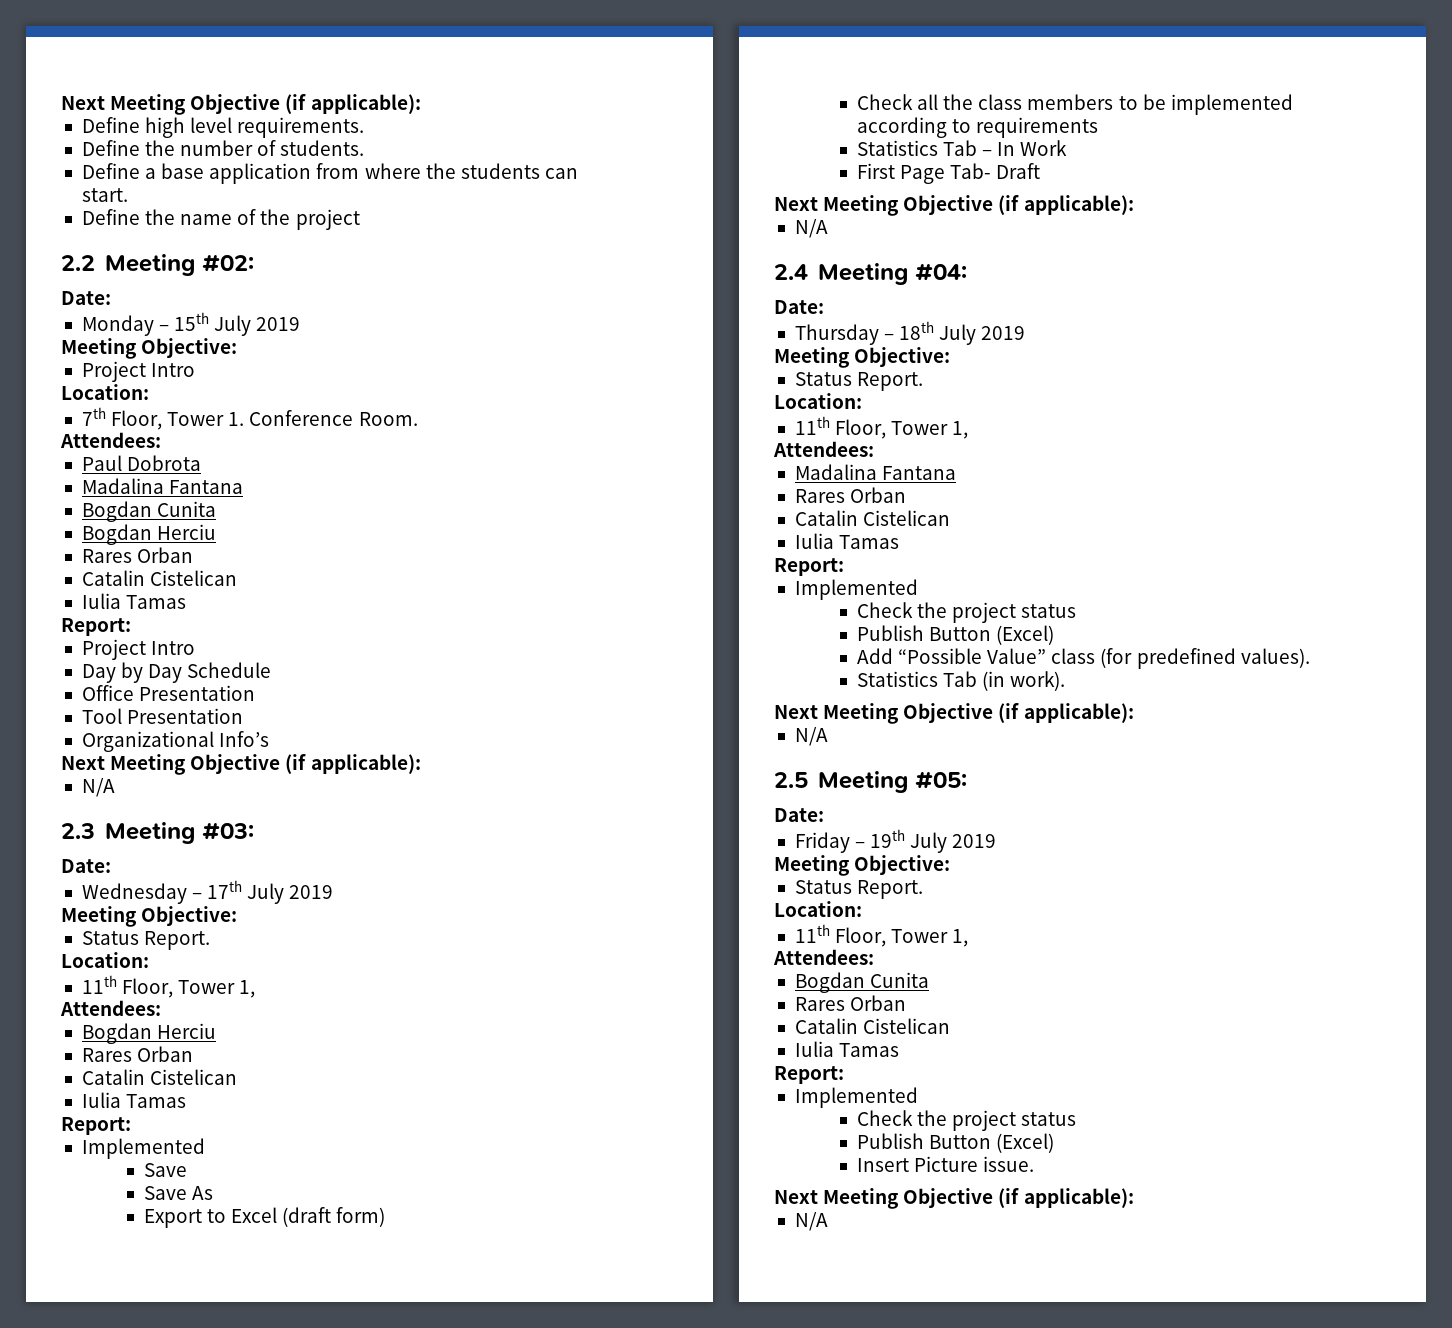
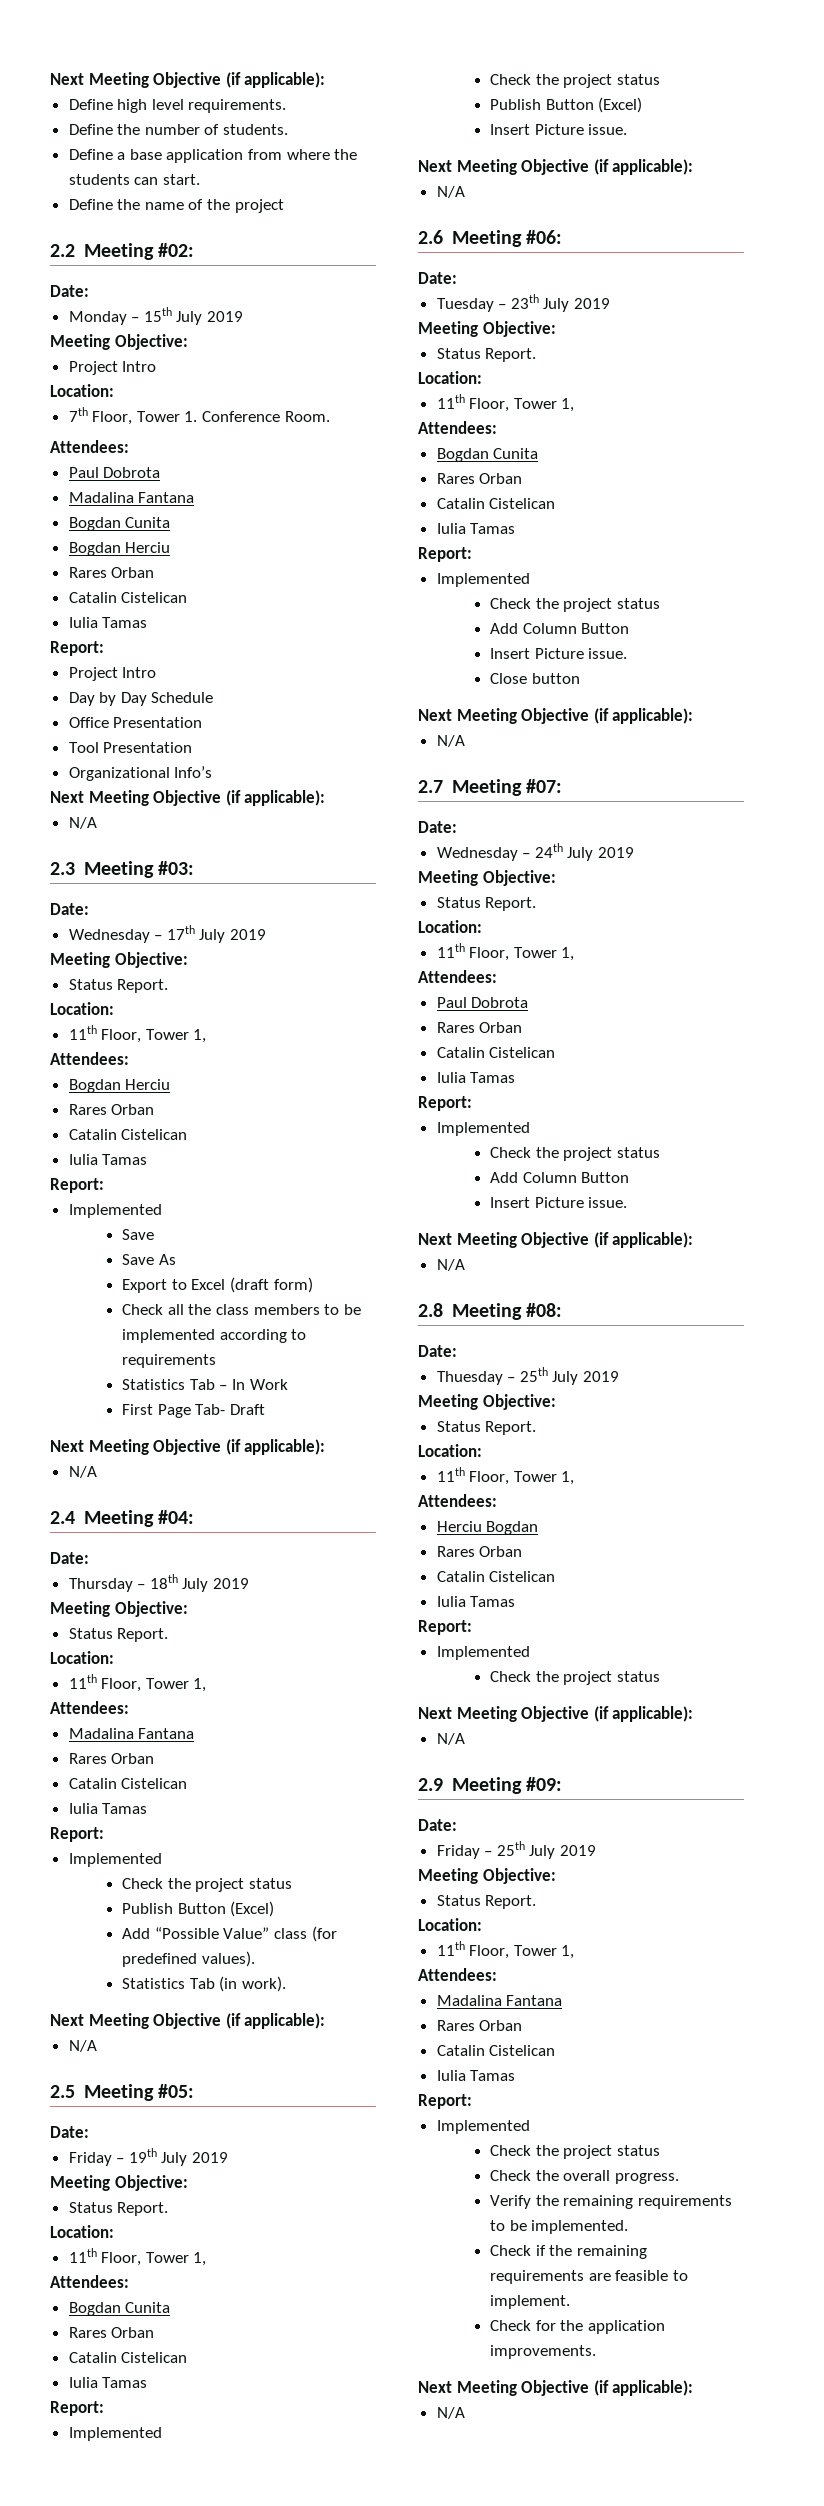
(828, 1221) none -> [418,230,562,247] [418,272,457,284] [436,294,611,312] [418,321,556,337] [436,348,537,362] [418,371,482,384] [436,394,575,412] [418,421,497,434] [436,448,539,462] [436,473,523,484] [436,498,556,509] [436,523,516,534] [418,547,472,562] [436,573,530,587] [490,598,660,612] [490,623,630,634] [490,648,628,659] [490,673,580,684] [418,708,694,724] [436,735,465,747] [418,779,562,796] [418,821,457,833] [436,843,635,861] [418,870,556,886] [436,897,537,911] [418,920,482,933] [436,943,575,961] [418,970,497,983] [436,997,529,1008] [436,1022,523,1033] [436,1047,556,1058] [436,1072,516,1083] [418,1096,472,1111] [436,1122,530,1136] [490,1147,660,1161] [490,1172,630,1183] [490,1197,628,1208] [418,1232,694,1248] [436,1259,465,1271] [418,1303,562,1320] [418,1345,457,1357] [436,1367,620,1385] [418,1394,556,1410] [436,1421,537,1435] [418,1444,482,1457] [436,1467,575,1485] [418,1494,497,1507] [436,1521,539,1535] [436,1546,523,1557] [436,1571,556,1582] [436,1596,516,1607] [418,1620,472,1635] [436,1646,530,1660] [490,1671,660,1685] [418,1706,694,1722] [436,1733,465,1745] [418,1777,562,1794] [418,1819,457,1831] [436,1841,597,1859] [418,1868,556,1884] [436,1895,537,1909] [418,1918,482,1931] [436,1941,575,1959] [418,1968,497,1981] [436,1995,563,2006] [436,2020,523,2031] [436,2045,556,2056] [436,2070,516,2081] [418,2094,472,2109] [436,2120,530,2134] [490,2145,660,2159] [490,2170,679,2184] [490,2195,732,2209] [490,2220,629,2234] [490,2245,647,2259] [490,2270,688,2284] [490,2295,571,2309] [490,2320,665,2334] [490,2345,597,2359] [418,2380,694,2396] [436,2407,465,2419] // 2.6 Meeting #06: // Date: // Tuesday – 23th July 2019 // Meeting Objective: // Status Report. // Location: // 11th Floor, Tower 1, // Attendees: // Bogdan Cunita // Rares Orban // Catalin Cistelican // Iulia Tamas // Report: // Implemented // Check the project status // Add Column Button // Insert Picture issue. // Close button // Next Meeting Objective (if applicable): // N/A // 2.7 Meeting #07: // Date: // Wednesday – 24th July 2019 // Meeting Objective: // Status Report. // Location: // 11th Floor, Tower 1, // Attendees: // Paul Dobrota // Rares Orban // Catalin Cistelican // Iulia Tamas // Report: // Implemented // Check the project status // Add Column Button // Insert Picture issue. // Next Meeting Objective (if applicable): // N/A // 2.8 Meeting #08: // Date: // Thuesday – 25th July 2019 // Meeting Objective: // Status Report. // Location: // 11th Floor, Tower 1, // Attendees: // Herciu Bogdan // Rares Orban // Catalin Cistelican // Iulia Tamas // Report: // Implemented // Check the project status // Next Meeting Objective (if applicable): // N/A // 2.9 Meeting #09: // Date: // Friday – 25th July 2019 // Meeting Objective: // Status Report. // Location: // 11th Floor, Tower 1, // Attendees: // Madalina Fantana // Rares Orban // Catalin Cistelican // Iulia Tamas // Report: // Implemented // Check the project status // Check the overall progress. // Verify the remaining requirements to be implemented. // Check if the remaining requirements are feasible to implement. // Check for the application improvements. // Next Meeting Objective (if applicable): // N/A

